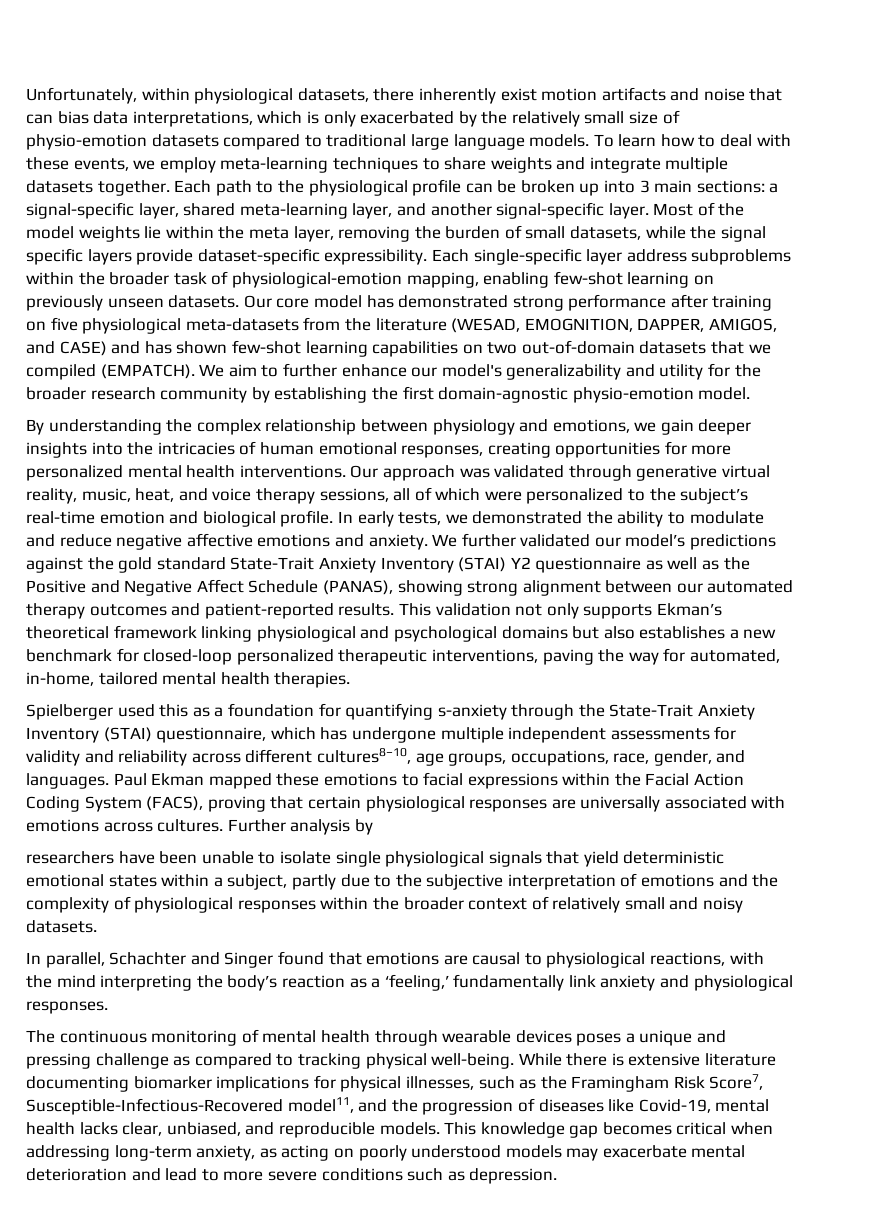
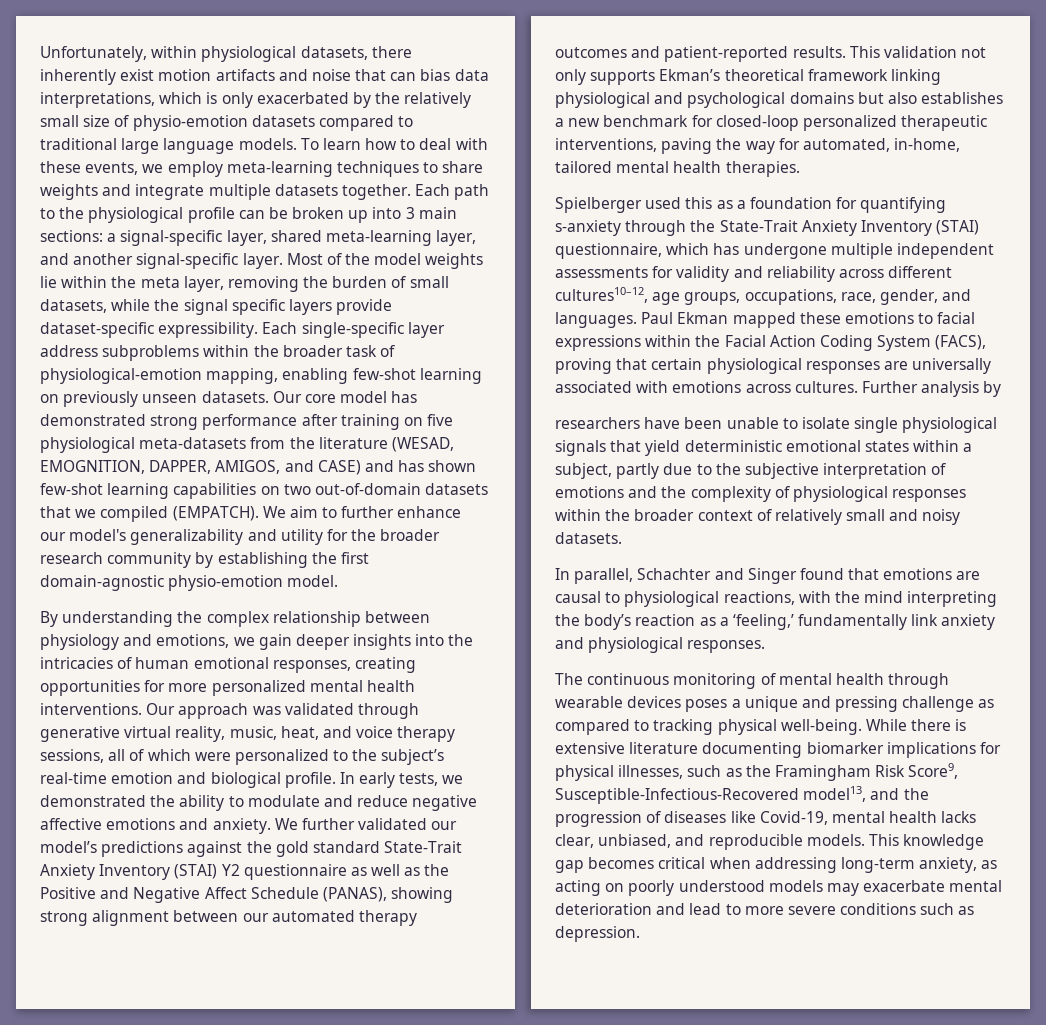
[316,748,411,764] cultures8–10, -> [555,287,648,303] cultures10–12,
[709,1074,764,1090] [26,1097,354,1115] Score7, Susceptible-Infectious-Recovered model11, -> [908,763,959,779] [555,786,867,804] Score9, Susceptible-Infectious-Recovered model13,

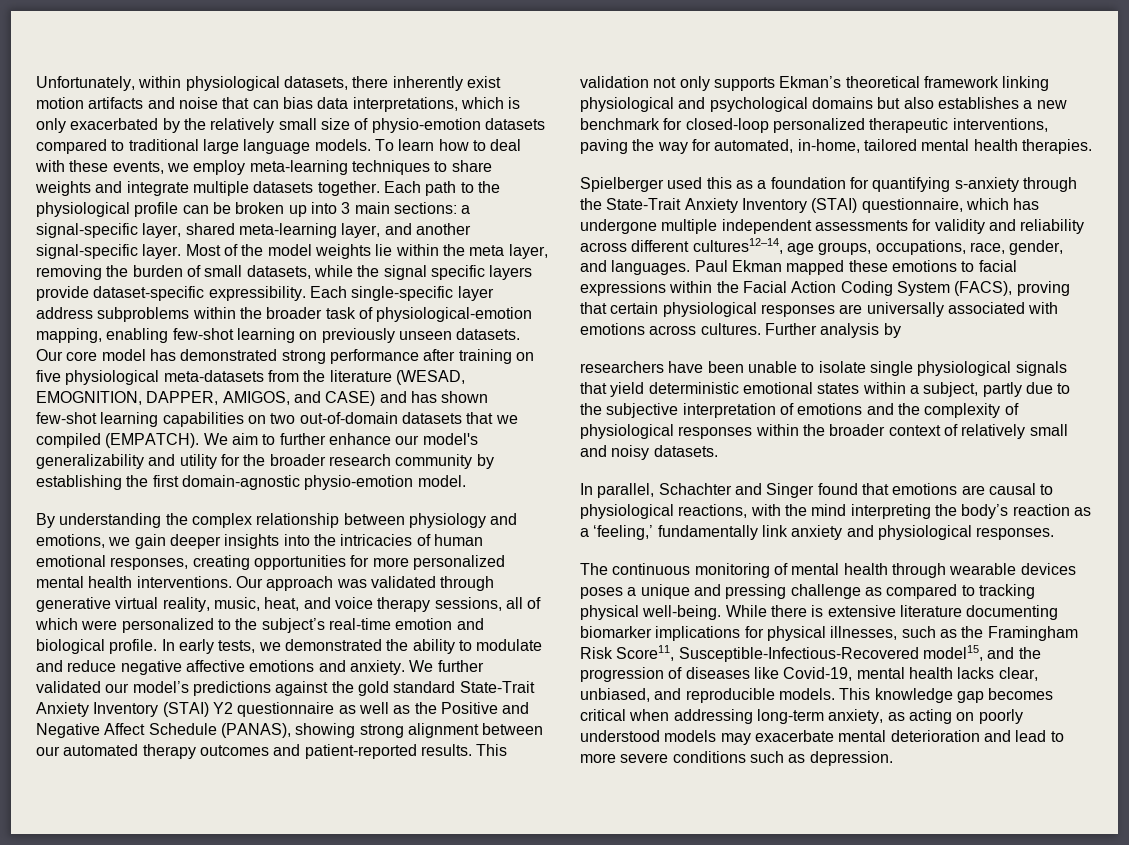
[555,287,648,303] cultures10–12, -> [692,238,783,254] cultures12–14,
[908,763,959,779] [555,786,867,804] Score9, Susceptible-Infectious-Recovered model13, -> [616,645,983,662] Score11, Susceptible-Infectious-Recovered model15,

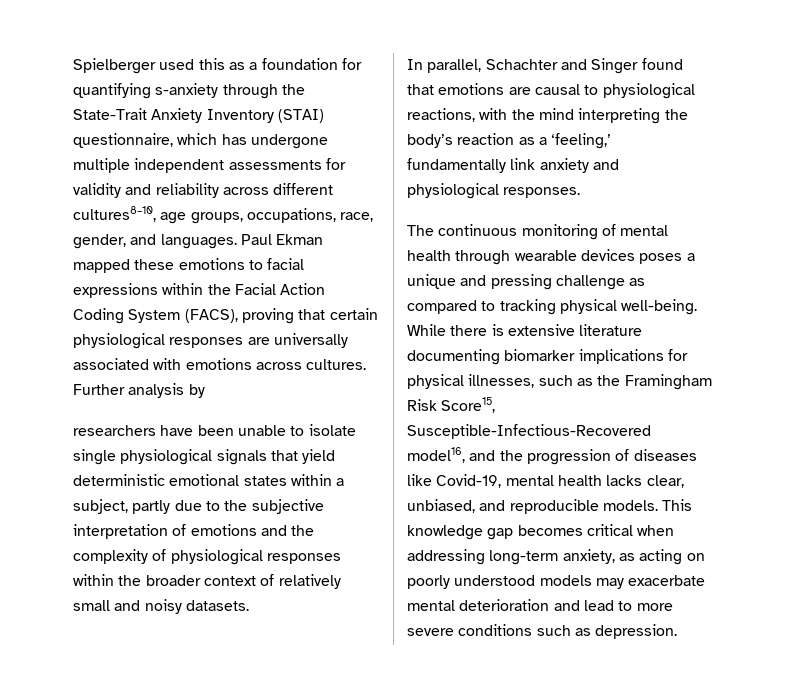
[36,76,501,91] [36,97,521,112] [36,118,545,133] [36,139,522,154] [35,160,492,175] [35,181,500,196] [36,202,471,217] [36,223,471,238] [36,244,548,259] [36,265,533,280] [36,286,494,301] [36,307,533,322] [36,328,521,343] [36,349,534,364] [36,370,465,385] [36,391,489,406] [36,412,518,427] [36,433,478,448] [36,454,494,469] [36,475,466,490] [36,513,518,528] [36,534,483,549] [36,555,505,570] [36,576,495,591] [36,597,542,612] [35,618,484,633] [36,639,543,654] [36,660,484,675] [36,681,535,696] [36,702,530,717] [36,723,544,738] [36,744,508,759] [580,76,1050,91] [580,97,1067,112] [580,118,1048,133] [580,139,1092,154] Unfortunately, within physiological datasets, there inherently exist motion artifacts and noise that can bias data interpretations, which is only exacerbated by the relatively small size of physio-emotion datasets compared to traditional large language models. To learn how to deal with these events, we employ meta-learning techniques to share weights and integrate multiple datasets together. Each path to the physiological profile can be broken up into 3 main sections: a signal-specific layer, shared meta-learning layer, and another signal-specific layer. Most of the model weights lie within the meta layer, removing the burden of small datasets, while the signal specific layers provide dataset-specific expressibility. Each single-specific layer address subproblems within the broader task of physiological-emotion mapping, enabling few-shot learning on previously unseen datasets. Our core model has demonstrated strong performance after training on five physiological meta-datasets from the literature (WESAD, EMOGNITION, DAPPER, AMIGOS, and CASE) and has shown few-shot learning capabilities on two out-of-domain datasets that we compiled (EMPATCH). We aim to further enhance our model's generalizability and utility for the broader research community by establishing the first domain-agnostic physio-emotion model. // By understanding the complex relationship between physiology and emotions, we gain deeper insights into the intricacies of human emotional responses, creating opportunities for more personalized mental health interventions. Our approach was validated through generative virtual reality, music, heat, and voice therapy sessions, all of which were personalized to the subject’s real-time emotion and biological profile. In early tests, we demonstrated the ability to modulate and reduce negative affective emotions and anxiety. We further validated our model’s predictions against the gold standard State-Trait Anxiety Inventory (STAI) Y2 questionnaire as well as the Positive and Negative Affect Schedule (PANAS), showing strong alignment between our automated therapy outcomes and patient-reported results. This validation not only supports Ekman’s theoretical framework linking physiological and psychological domains but also establishes a new benchmark for closed-loop personalized therapeutic interventions, paving the way for automated, in-home, tailored mental health therapies. // -> (73, 66) none
[692,238,783,254] cultures12–14, -> [73,206,156,222] cultures8–10,
[616,645,983,662] Score11, Susceptible-Infectious-Recovered model15, -> [441,397,496,413] [407,424,651,439] [407,447,465,463] Score15, Susceptible-Infectious-Recovered model16,

